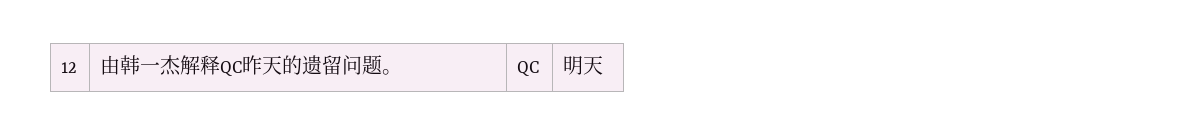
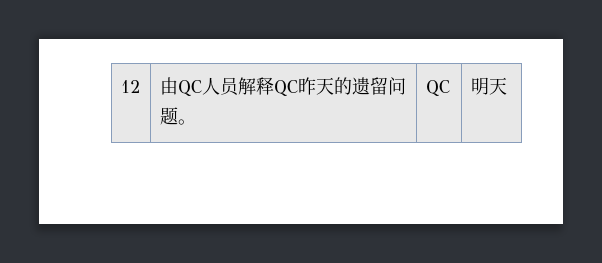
[120,55,182,76] 韩一杰 -> [177,77,240,97] QC人员

